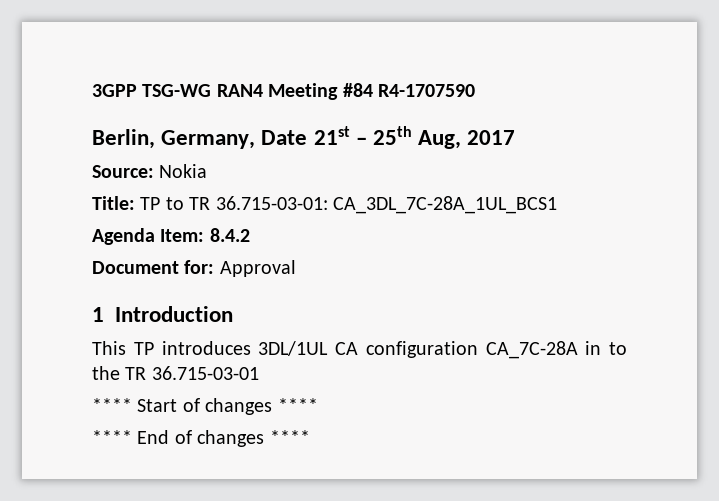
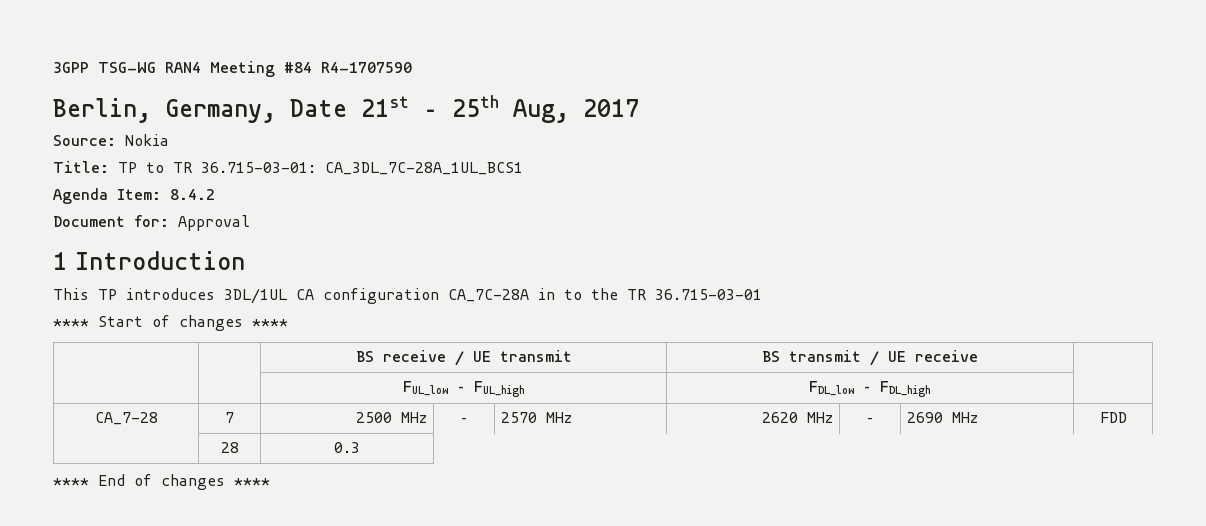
(318, 405) none -> [355,350,572,366] [762,350,978,366] [402,381,525,397] [809,381,931,397] [94,412,158,425] [225,412,234,423] [356,412,428,423] [460,417,468,423] [500,412,572,423] [762,412,834,423] [866,417,874,423] [906,412,978,423] [1099,412,1127,423] [220,442,239,453] [334,442,360,453] // | | BS receive / UE transmit | BS transmit / UE receive | // | | FUL_low – FUL_high | FDL_low – FDL_high | // CA_7-28 | 7 | 2500 MHz | – | 2570 MHz | 2620 MHz | – | 2690 MHz | FDD // | 28 | 0.3

